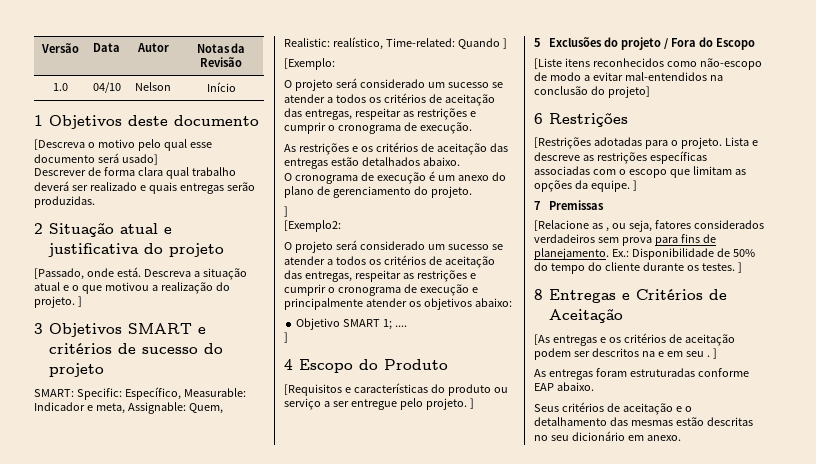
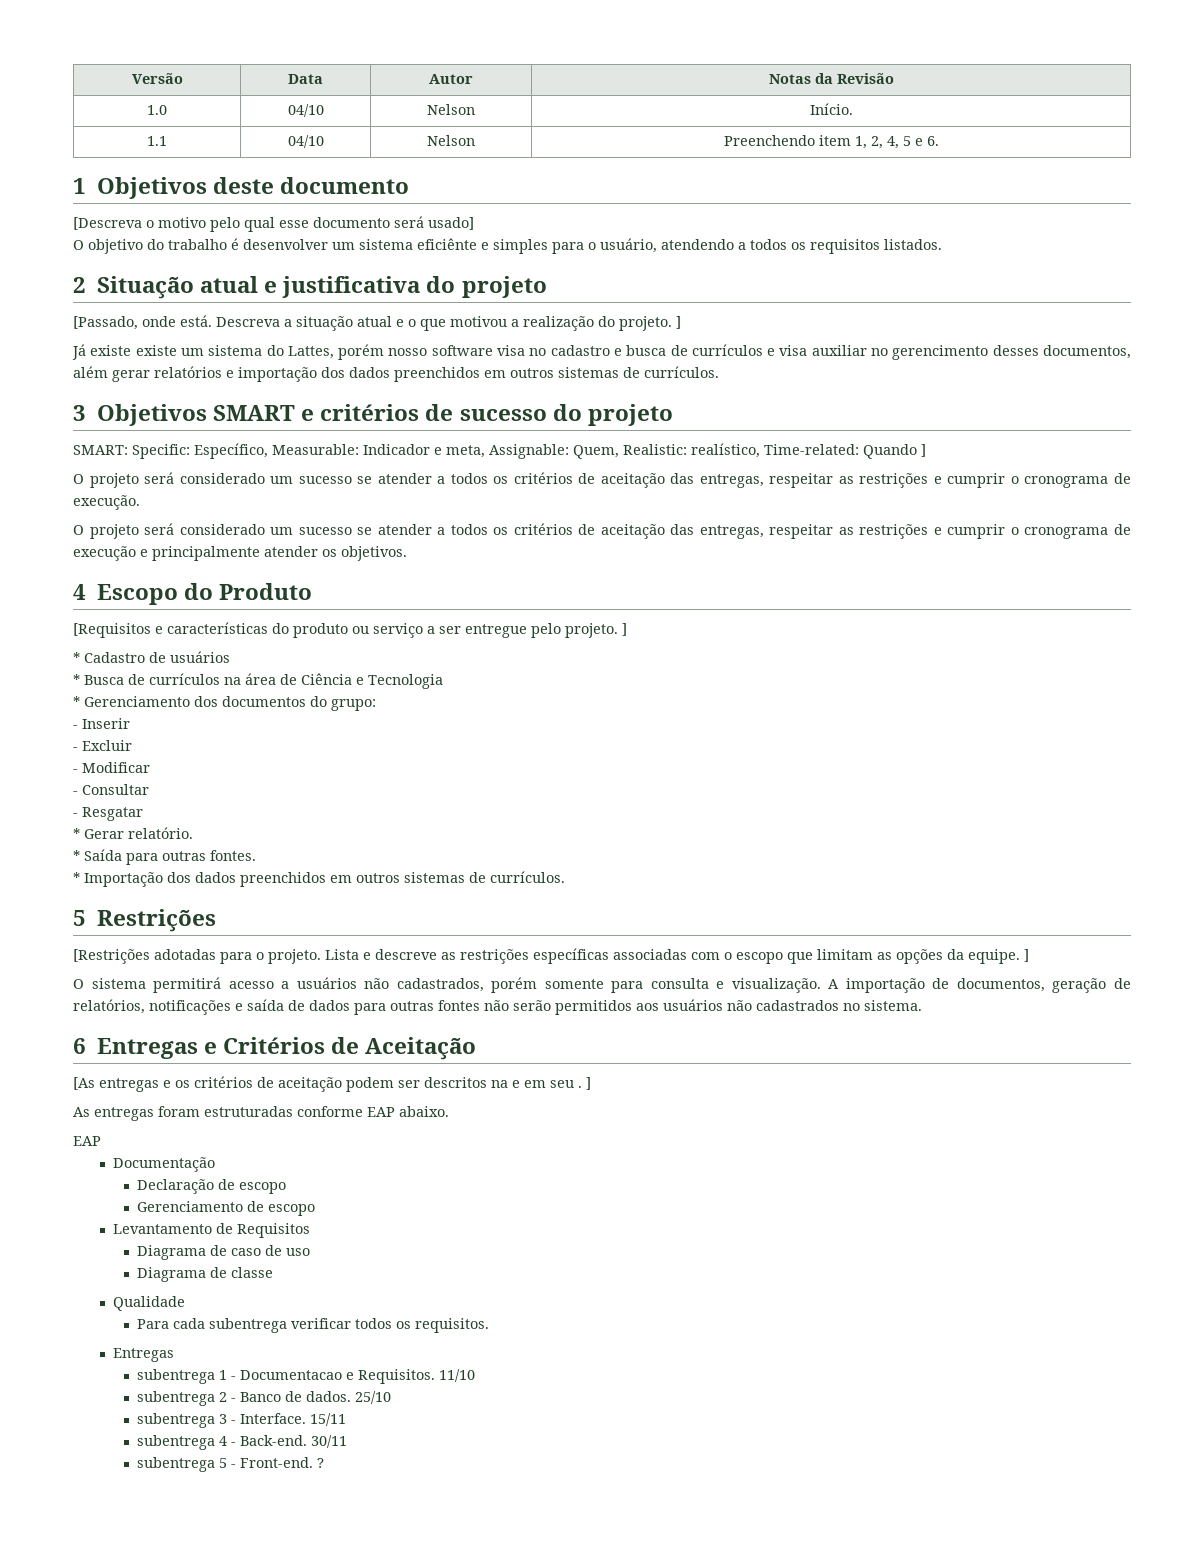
[206,82,236,92] Início -> [809,103,853,115] [147,136,167,146] [287,135,324,148] [427,135,475,146] [723,135,939,149] Início. // 1.1 | 04/10 | Nelson | Preenchendo item 1, 2, 4, 5 e 6.
[34,167,236,179] [34,181,255,194] [34,196,95,208] Descrever de forma clara qual trabalho deverá ser realizado e quais entregas serão produzidas. -> [73,238,942,254] O objetivo do trabalho é desenvolver um sistema eficiênte e simples para o usuário, atendendo a todos os requisitos listados.
(82, 301) none -> [72,344,1132,360] [73,366,719,382] // Já existe existe um sistema do Lattes, porém nosso software visa no cadastro e busca de currículos e visa auxiliar no gerencimento desses documentos, além gerar relatórios e importação dos dados preenchidos em outros sistemas de currículos.
[284,58,335,70] // [Exemplo: -> (926, 450) none
[284,142,508,155] [284,157,460,169] [284,171,506,184] [284,186,472,198] [284,206,288,217] [284,220,341,232] // As restrições e os critérios de aceitação das entregas estão detalhados abaixo. // O cronograma de execução é um anexo do plano de gerenciamento do projeto. // ] // [Exemplo2: -> (140, 502) none
[423,298,512,310] [296,318,408,330] [284,332,288,343] objetivos abaixo: // Objetivo SMART 1; .... // ] -> [341,546,407,561] objetivos.
[534,37,756,50] [534,58,762,70] [534,72,723,81] [534,86,650,98] [534,113,543,124] 5 Exclusões do projeto / Fora do Escopo // [Liste itens reconhecidos como não-escopo de modo a evitar mal-entendidos na conclusão do projeto] // 6 -> [73,651,230,663] [73,673,443,689] [73,696,376,711] [73,718,130,729] [73,740,132,751] [73,762,150,773] [73,784,149,795] [73,807,143,821] [73,827,193,839] [73,849,256,865] [73,871,565,887] [73,910,86,926] * Cadastro de usuários // * Busca de currículos na área de Ciência e Tecnologia // * Gerenciamento dos documentos do grupo: // - Inserir // - Excluir // - Modificar // - Consultar // - Resgatar // * Gerar relatório. // * Saída para outras fontes. // * Importação dos dados preenchidos em outros sistemas de currículos. // 5
[534,200,605,210] [534,220,764,232] [534,234,716,246] [534,248,755,260] [534,262,742,274] [534,289,543,300] 7 Premissas // [Relacione as , ou seja, fatores considerados verdadeiros sem prova para fins de planejamento. Ex.: Disponibilidade de 50% do tempo do cliente durante os testes. ] // 8 -> [73,977,1131,993] [73,999,922,1015] [73,1038,86,1054] O sistema permitirá acesso a usuários não cadastrados, porém somente para consulta e visualização. A importação de documentos, geração de relatórios, notificações e saída de dados para outras fontes não serão permitidos aos usuários não cadastrados no sistema. // 6
[534,402,692,415] [534,417,753,426] [534,431,681,441] Seus critérios de aceitação e o detalhamento das mesmas estão descritas no seu dicionário em anexo. -> [73,1136,101,1146] [113,1157,216,1172] [137,1179,287,1194] [137,1201,316,1216] [113,1223,311,1238] [137,1245,311,1260] [137,1267,274,1282] [113,1296,186,1311] [137,1318,490,1333] [113,1348,175,1362] [137,1369,476,1384] [137,1391,392,1406] [137,1413,347,1428] [137,1435,348,1450] [137,1457,325,1472] EAP // Documentação // Declaração de escopo // Gerenciamento de escopo // Levantamento de Requisitos // Diagrama de caso de uso // Diagrama de classe // Qualidade // Para cada subentrega verificar todos os requisitos. // Entregas // subentrega 1 - Documentacao e Requisitos. 11/10 // subentrega 2 - Banco de dados. 25/10 // subentrega 3 - Interface. 15/11 // subentrega 4 - Back-end. 30/11 // subentrega 5 - Front-end. ?

